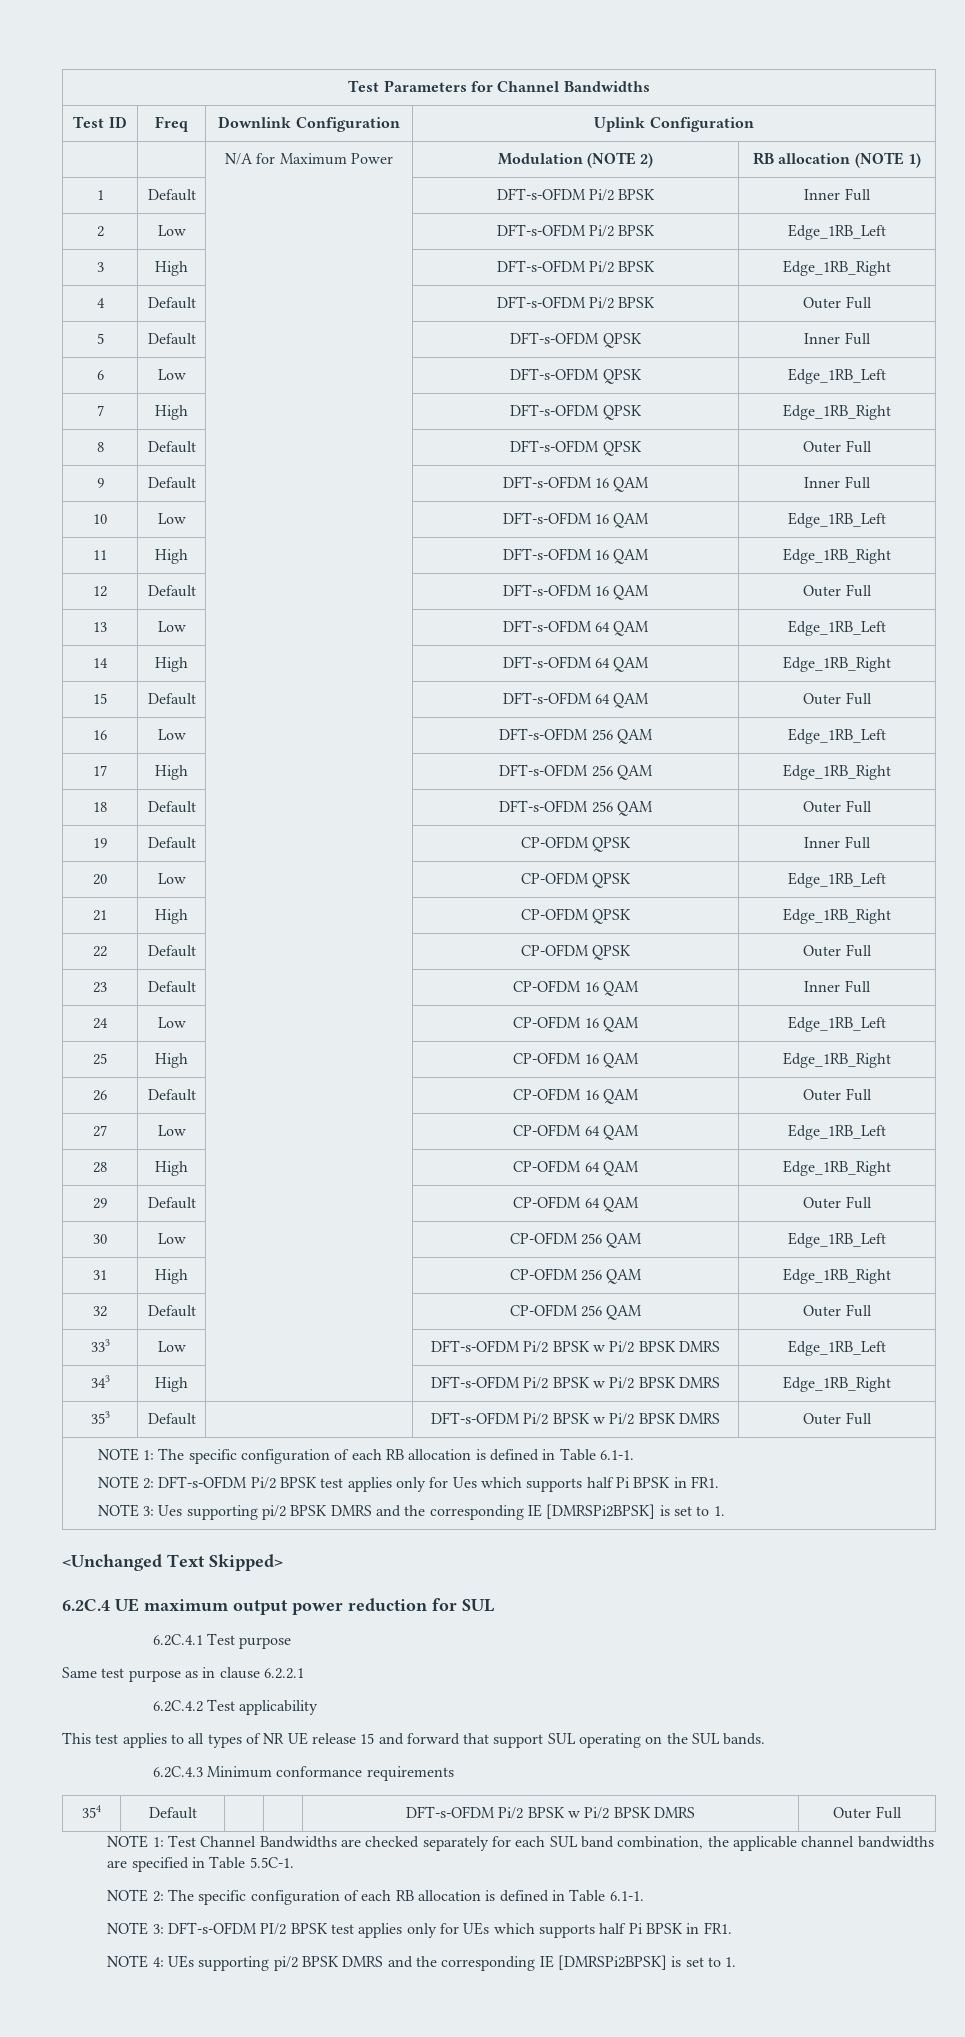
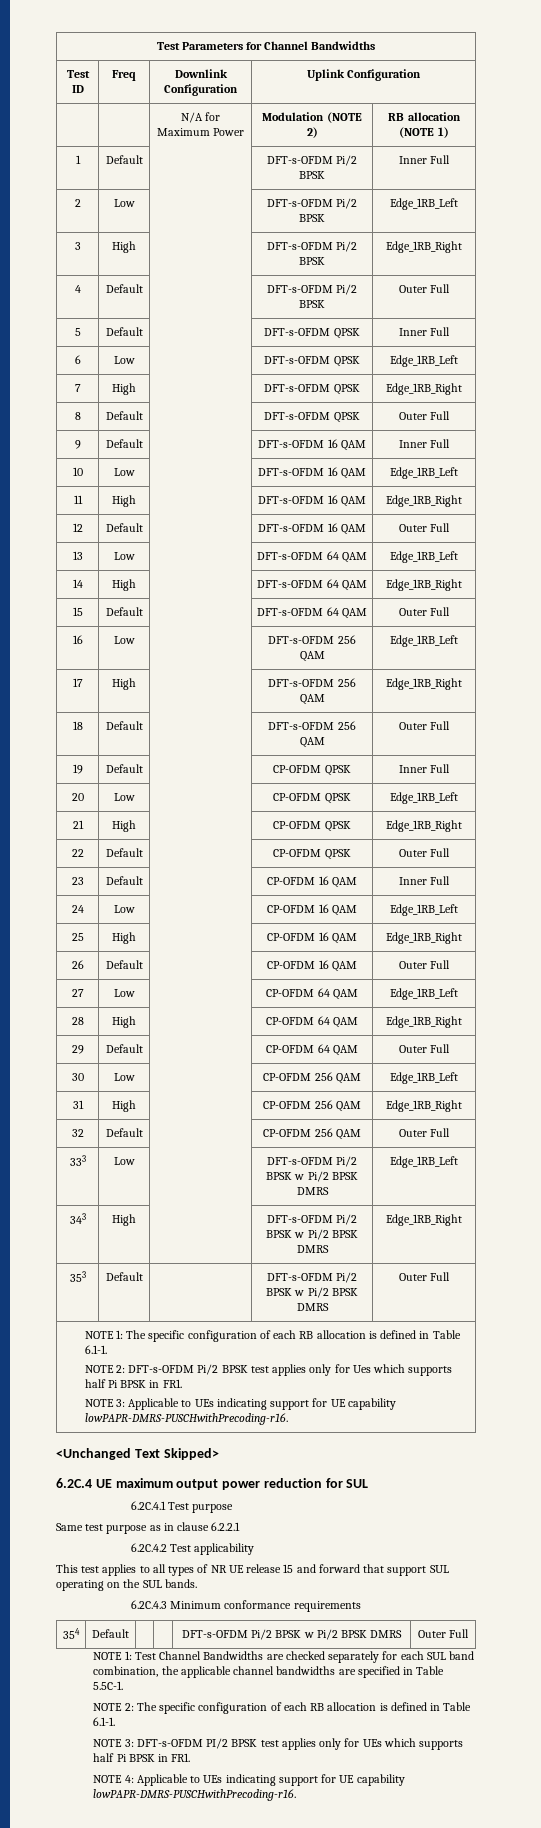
[158,1504,725,1520] Ues supporting pi/2 BPSK DMRS and the corresponding IE [DMRSPi2BPSK] is set to 1. -> [128,1398,396,1410] [84,1413,288,1425] Applicable to UEs indicating support for UE capability lowPAPR-DMRS-PUSCHwithPrecoding-r16.
[168,1955,737,1971] UEs supporting pi/2 BPSK DMRS and the corresponding IE [DMRSPi2BPSK] is set to 1. -> [136,1774,405,1786] [93,1789,297,1801] Applicable to UEs indicating support for UE capability lowPAPR-DMRS-PUSCHwithPrecoding-r16.

